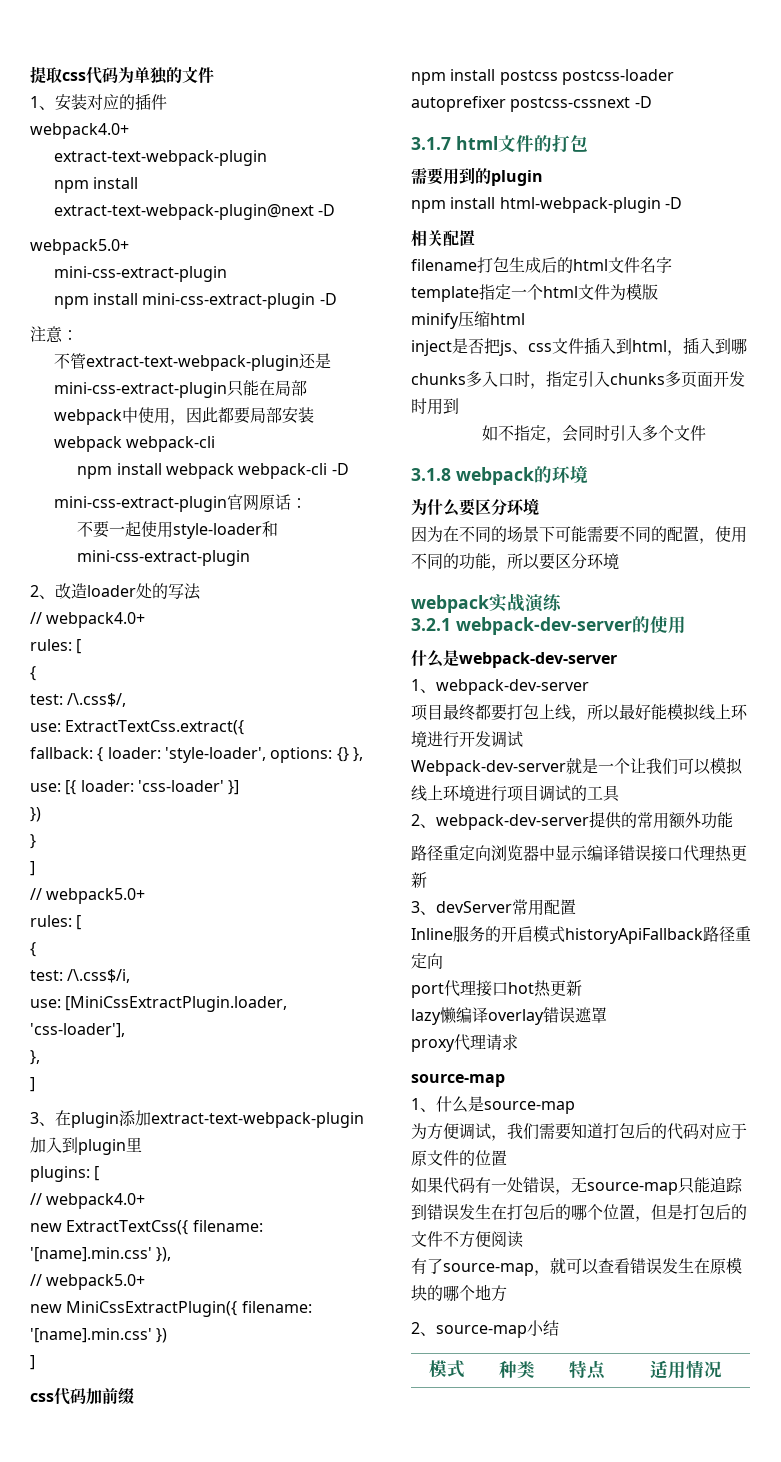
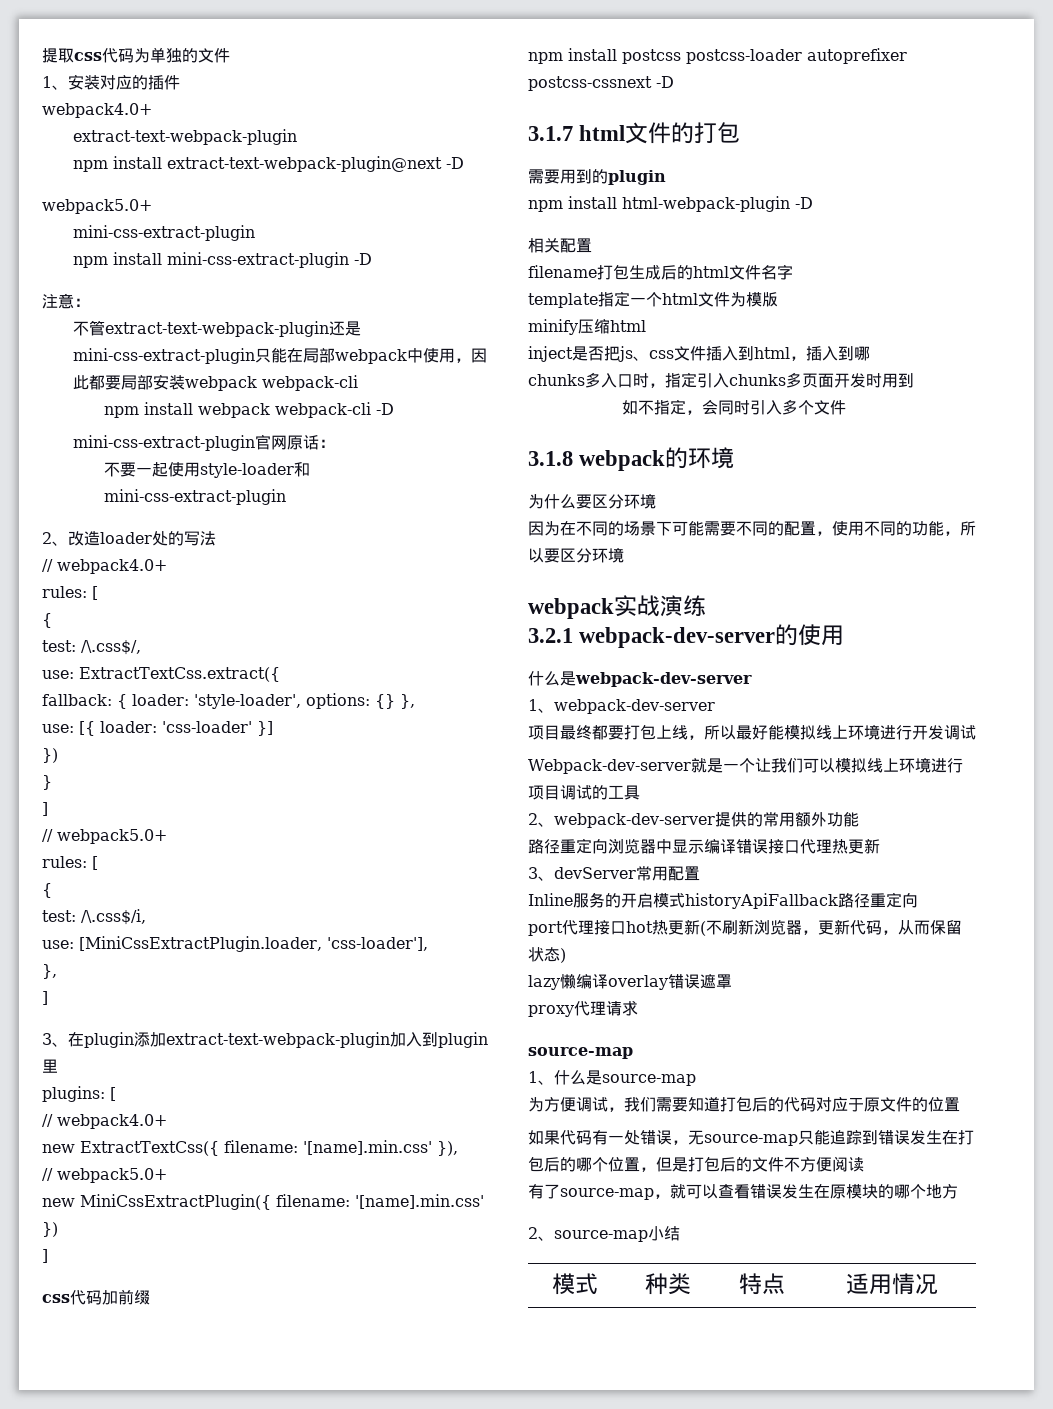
(582, 988) none -> [700,919,962,936] [528,947,566,963] (不刷新浏览器，更新代码，从而保留状态)

